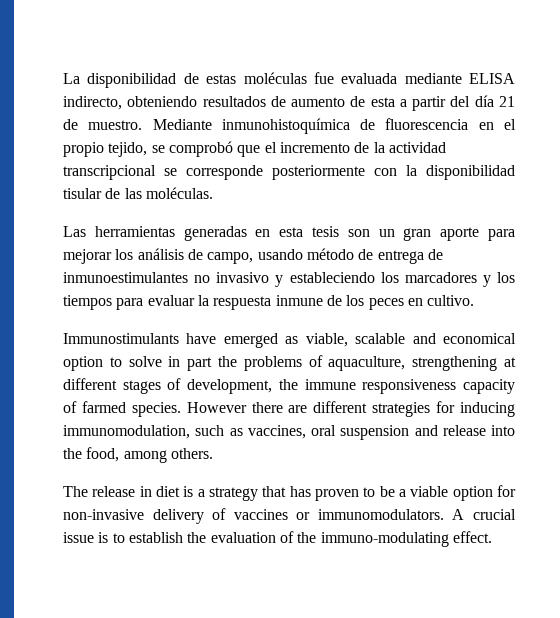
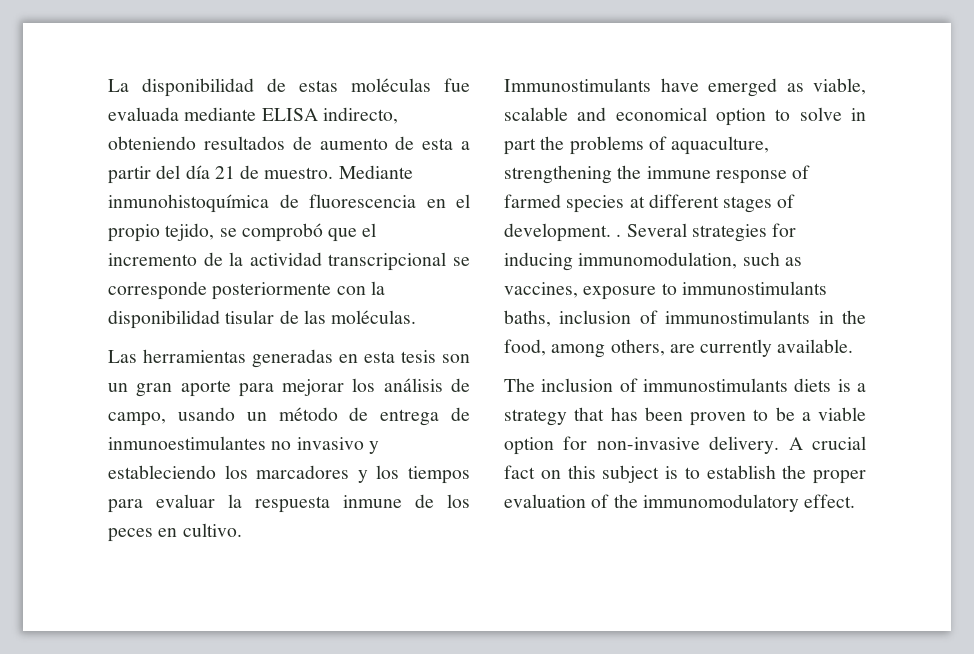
(303, 254) none -> [246,412,267,421] un
[504,357,516,367] [63,378,515,394] [63,401,368,417] at different stages of development, the immune responsiveness capacity of farmed species. However there are different -> [617,165,811,184] [504,194,796,213] [504,223,687,242] the immune response of farmed species at different stages of development. . Several
[311,425,515,440] [63,447,213,463] [63,486,180,497] oral suspension and release into the food, among others. // The release in diet -> [583,281,827,300] [504,310,866,327] [504,339,854,358] [504,378,832,392] exposure to immunostimulants baths, inclusion of immunostimulants in the food, among others, are currently available. // The inclusion of immunostimulants diets
(311, 491) none -> [644,407,683,421] been
[152,508,516,524] [63,532,94,543] delivery of vaccines or immunomodulators. A crucial issue -> [709,436,866,454] [504,465,660,483] delivery. A crucial fact on this subject
(207, 537) none -> [813,470,866,484] proper
[320,532,449,547] immuno-modulating -> [642,494,799,512] immunomodulatory

